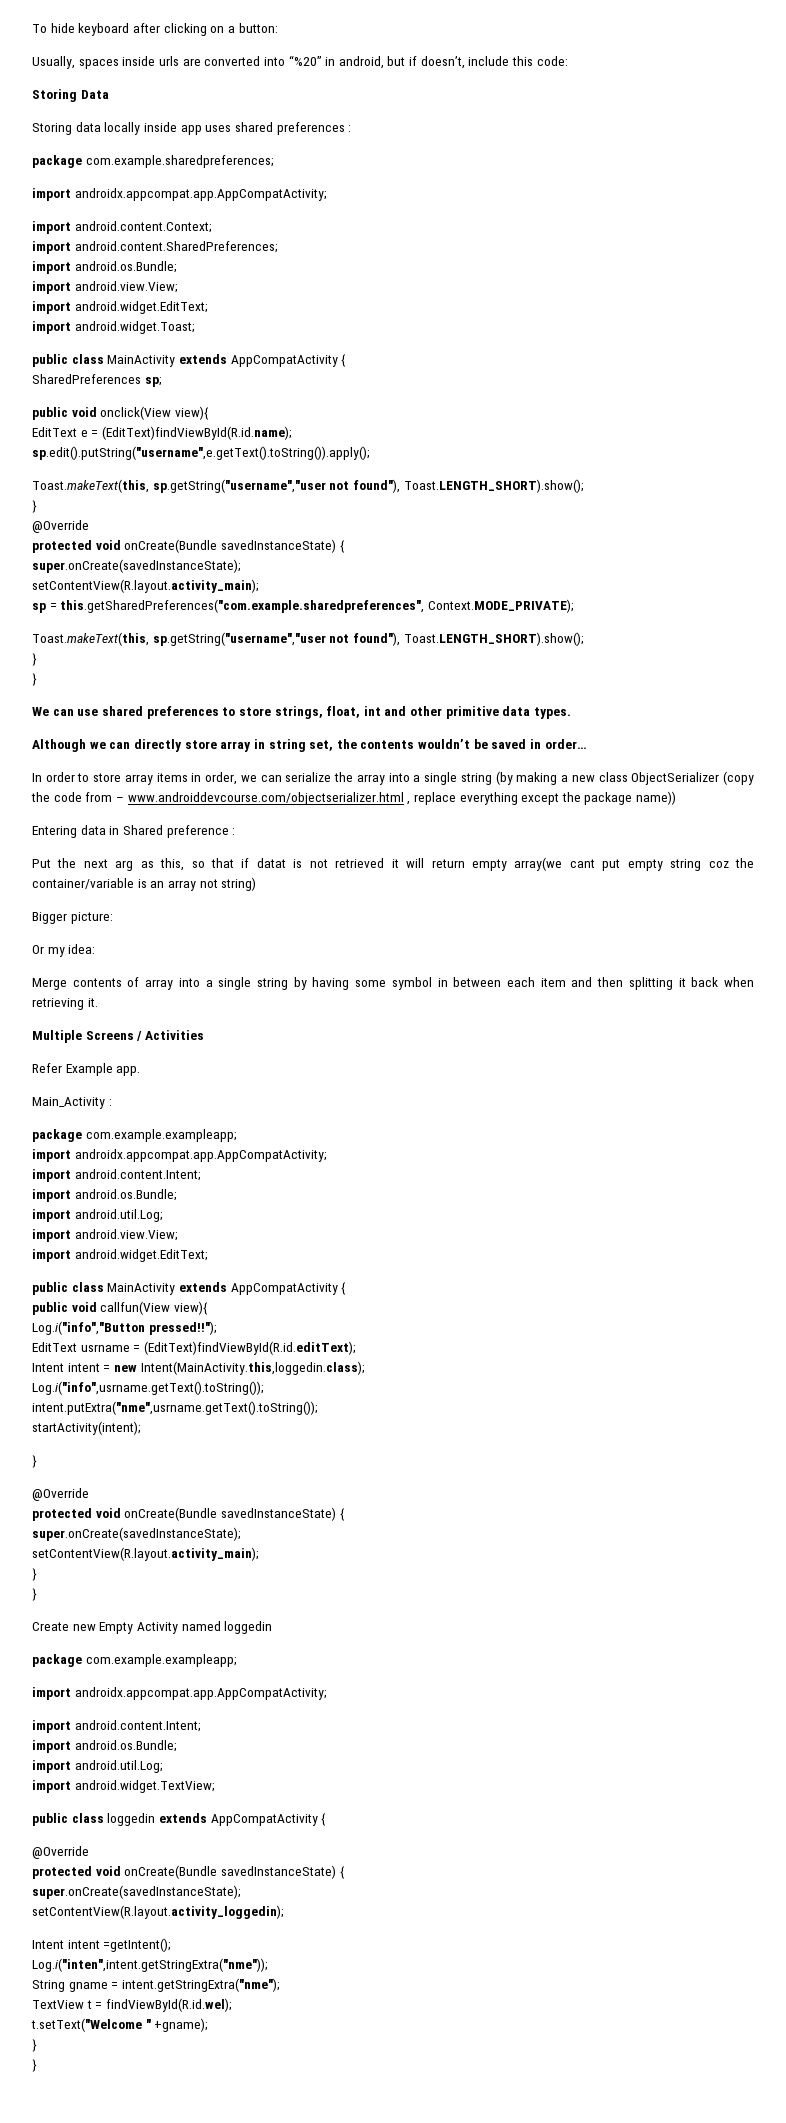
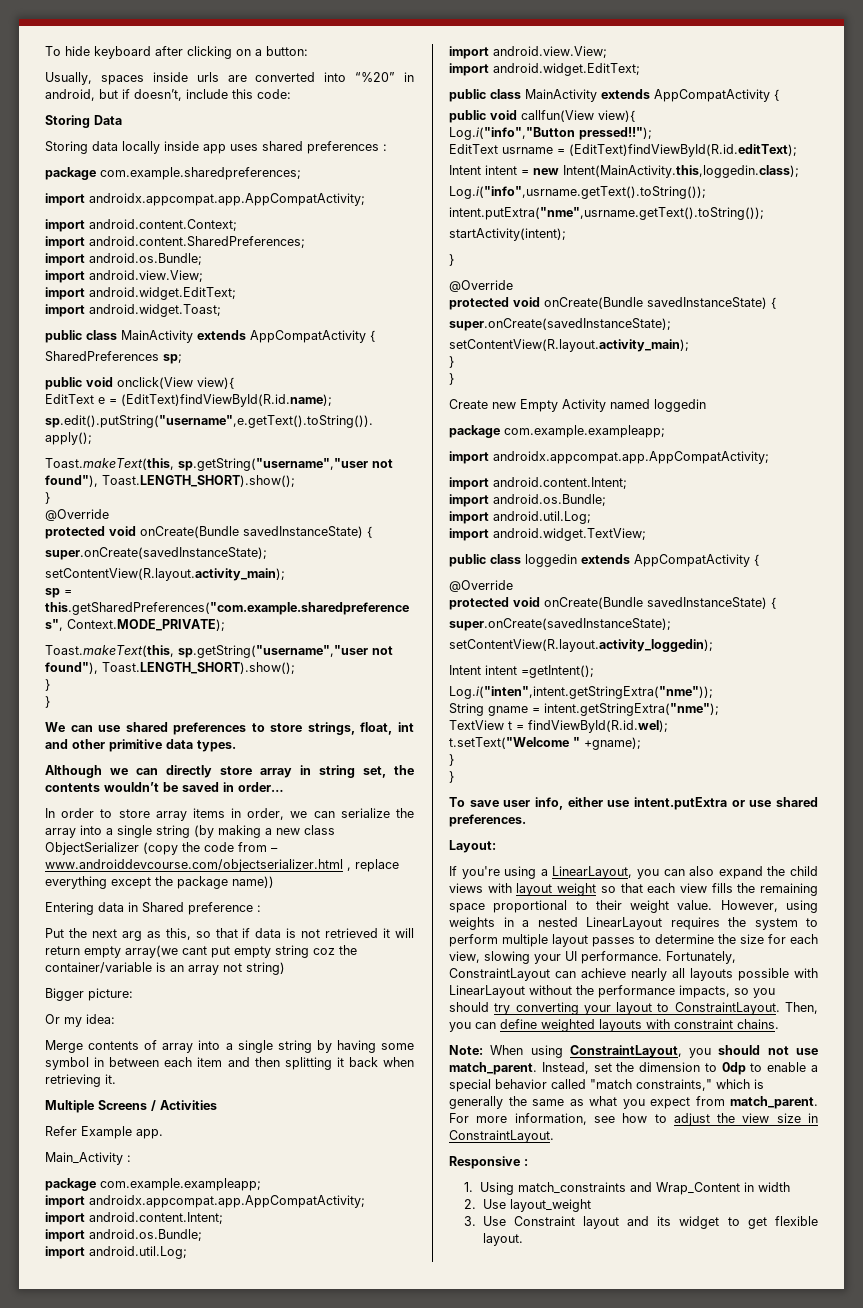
[256,858,286,868] datat -> [255,928,282,938] data
(37, 2065) none -> [449,797,818,810] [449,814,526,827] [449,840,496,853] [449,866,818,879] [449,883,818,896] [449,900,818,913] [449,917,818,930] [449,934,818,947] [449,951,736,964] [449,968,818,981] [449,985,775,998] [449,1002,818,1015] [449,1019,779,1032] [449,1045,818,1058] [449,1062,818,1075] [449,1079,764,1092] [449,1096,818,1109] [449,1113,819,1126] [449,1130,554,1143] [449,1156,528,1169] [464,1182,790,1195] [464,1199,591,1212] [464,1216,818,1229] [482,1233,523,1246] // To save user info, either use intent.putExtra or use shared preferences. // Layout: // If you're using a LinearLayout, you can also expand the child views with layout weight so that each view fills the remaining space proportional to their weight value. However, using weights in a nested LinearLayout requires the system to perform multiple layout passes to determine the size for each view, slowing your UI performance. Fortunately, ConstraintLayout can achieve nearly all layouts possible with LinearLayout without the performance impacts, so you should try converting your layout to ConstraintLayout. Then, you can define weighted layouts with constraint chains. // Note: When using ConstraintLayout, you should not use match_parent. Instead, set the dimension to 0dp to enable a special behavior called "match constraints," which is generally the same as what you expect from match_parent. For more information, see how to adjust the view size in ConstraintLayout. // Responsive : // 1. Using match_constraints and Wrap_Content in width // 2. Use layout_weight // 3. Use Constraint layout and its widget to get flexible layout.

